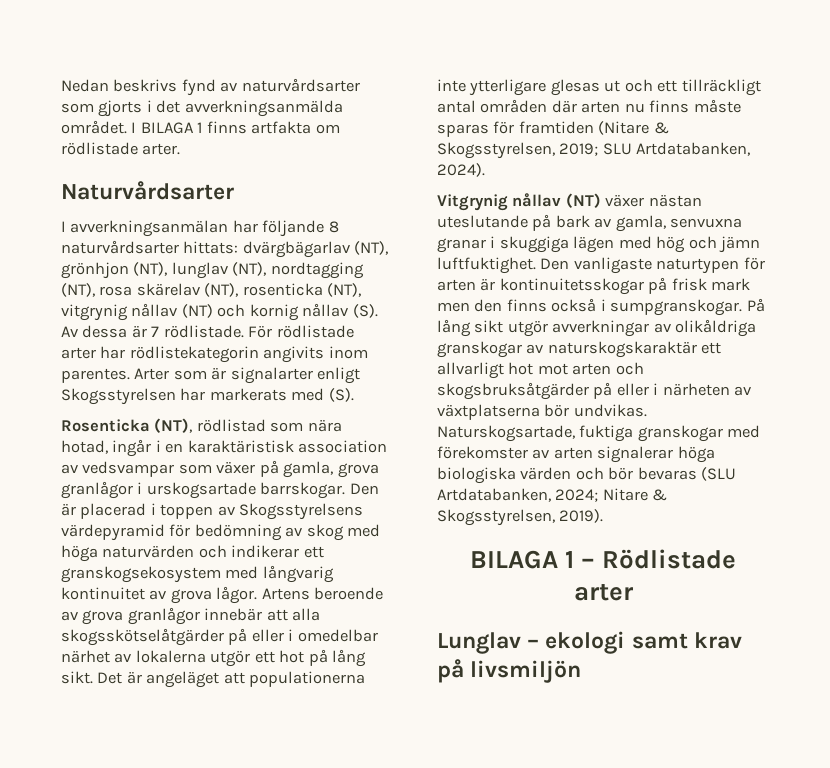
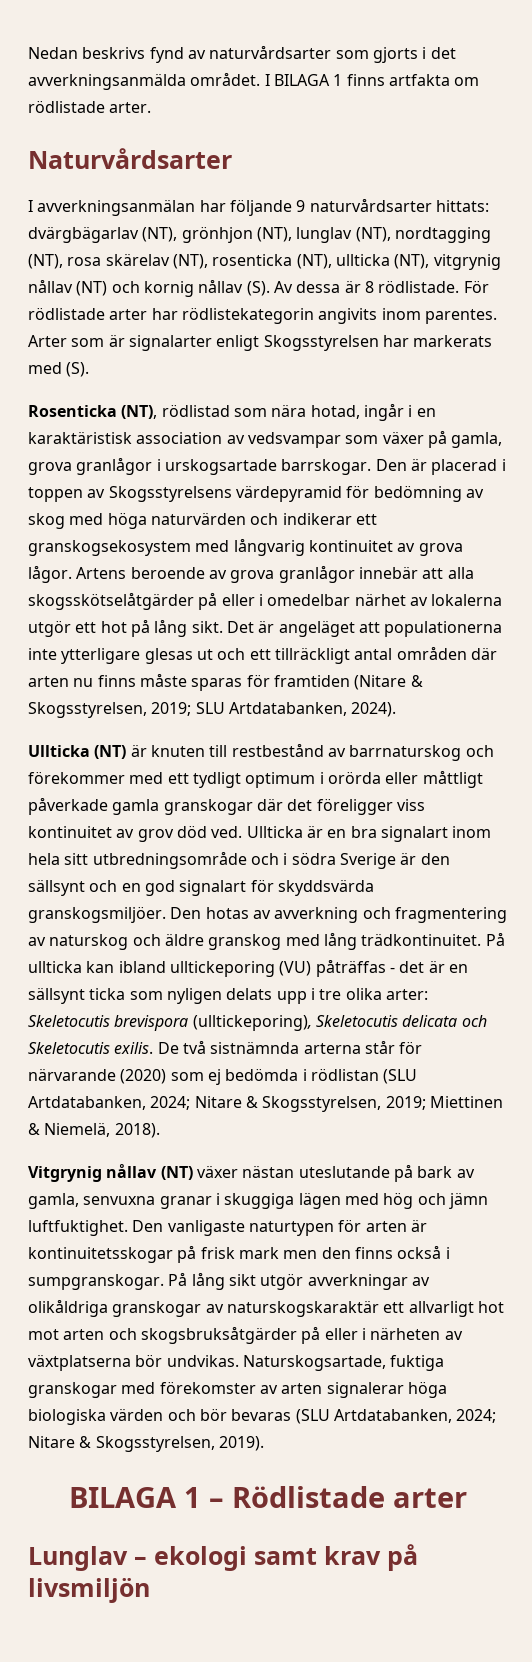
[328,221,339,233] 8 -> [296,200,306,212] 9
(362, 290) none -> [335,254,430,269] ullticka (NT),
[151,326,160,337] 7 -> [364,281,374,293] 8
(485, 170) none -> [28,743,494,761] [28,770,483,788] [28,797,425,815] [28,825,492,842] [28,851,450,869] [28,879,374,896] [28,906,507,923] [28,932,505,950] [28,959,468,977] [28,987,428,1004] [28,1015,487,1031] [28,1040,423,1054] [28,1068,418,1085] [28,1096,503,1112] [28,1122,160,1138] // Ullticka (NT) är knuten till restbestånd av barrnaturskog och förekommer med ett tydligt optimum i orörda eller måttligt påverkade gamla granskogar där det föreligger viss kontinuitet av grov död ved. Ullticka är en bra signalart inom hela sitt utbredningsområde och i södra Sverige är den sällsynt och en god signalart för skyddsvärda granskogsmiljöer. Den hotas av avverkning och fragmentering av naturskog och äldre granskog med lång trädkontinuitet. På ullticka kan ibland ulltickeporing (VU) påträffas - det är en sällsynt ticka som nyligen delats upp i tre olika arter: Skeletocutis brevispora (ulltickeporing), Skeletocutis delicata och Skeletocutis exilis. De två sistnämnda arterna står för närvarande (2020) som ej bedömda i rödlistan (SLU Artdatabanken, 2024; Nitare & Skogsstyrelsen, 2019; Miettinen & Niemelä, 2018).

